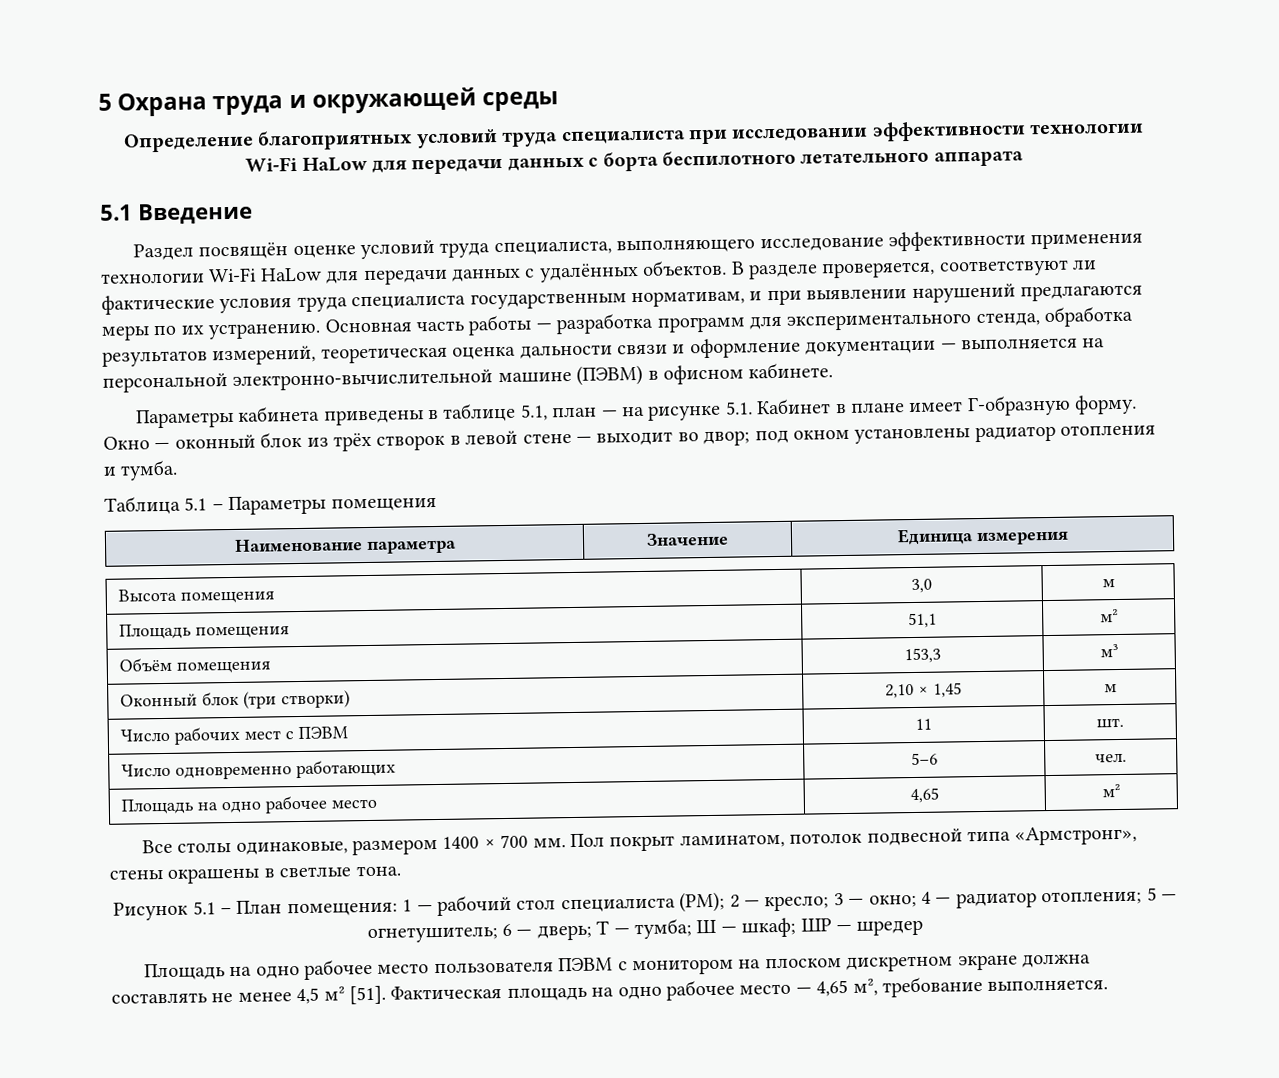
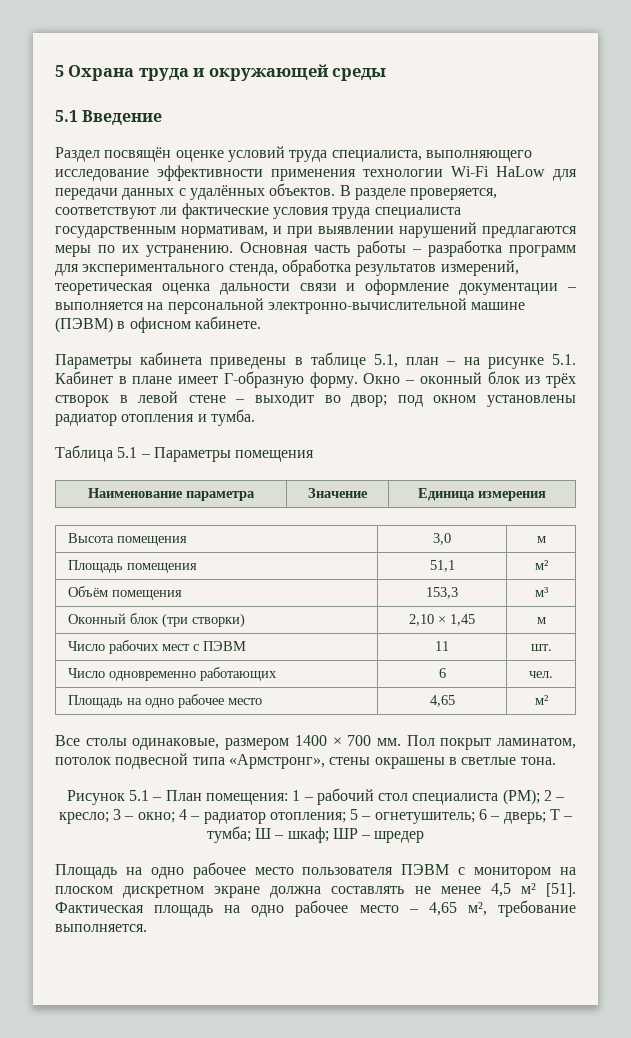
[123,120,1145,153] [245,149,1024,175] // Определение благоприятных условий труда специалиста при исследовании эффективности технологии Wi-Fi HaLow для передачи данных с борта беспилотного летательного аппарата -> (387, 74) none
[535,323,552,330] — -> [412,249,422,253] –
[940,343,957,350] — -> [566,287,577,291] –
[601,410,618,417] — -> [446,361,457,365] –
[154,442,171,450] — -> [405,380,416,384] –
[575,436,592,443] — -> [235,399,246,403] –
[911,752,938,766] 5–6 -> [438,668,446,678] 6
[416,905,433,912] — -> [303,797,314,801] –
[743,900,760,907] — -> [555,797,566,801] –
[848,898,865,905] — -> [124,816,135,820] –
[935,897,952,904] — -> [190,816,201,820] –
[1160,894,1177,901] — -> [361,816,372,820] –
[516,929,533,936] — -> [490,816,501,820] –
[613,928,630,935] — -> [563,816,574,820] –
[720,926,737,933] — -> [274,835,285,839] –
[835,924,852,932] — -> [361,835,372,839] –
[795,987,812,994] — -> [408,909,419,913] –

